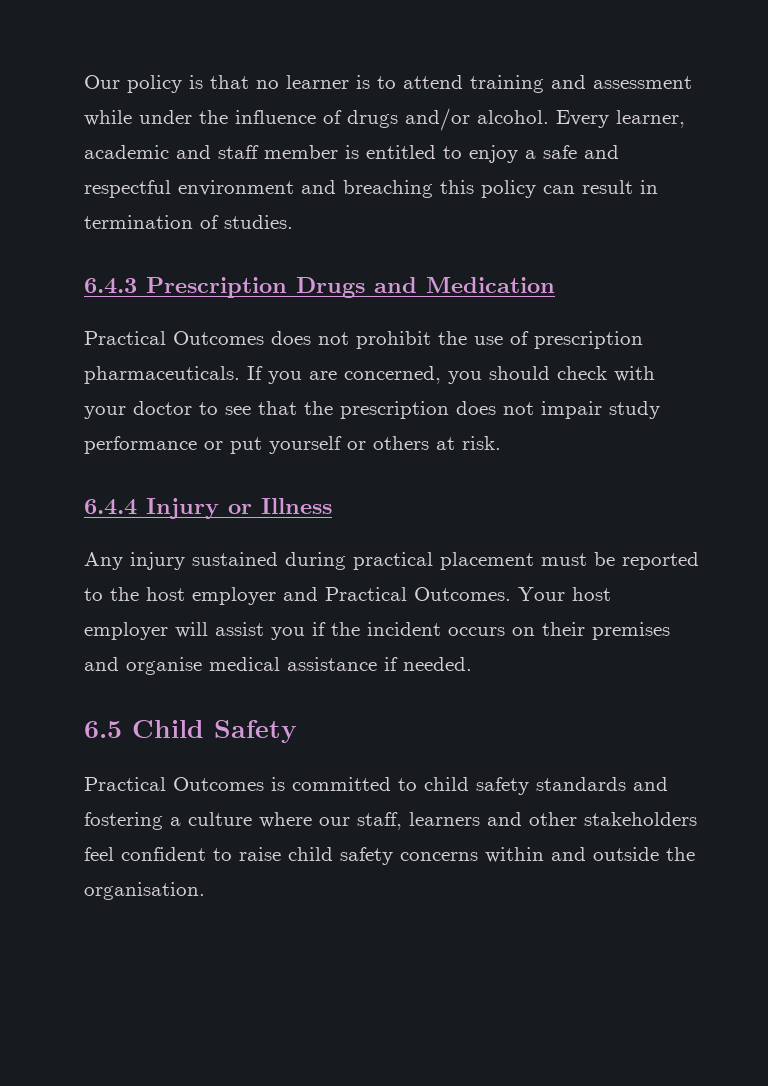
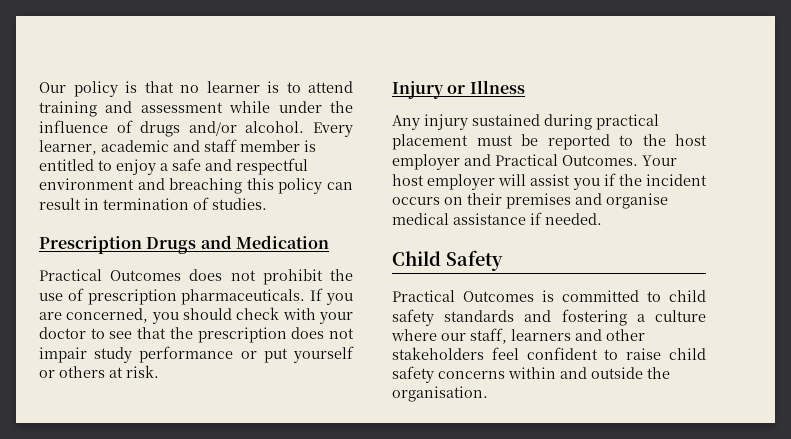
[84,278,137,294] 6.4.3 -> (267, 204) none
[84,499,137,515] 6.4.4 -> (159, 371) none
[84,721,122,738] 6.5 -> (602, 219) none

